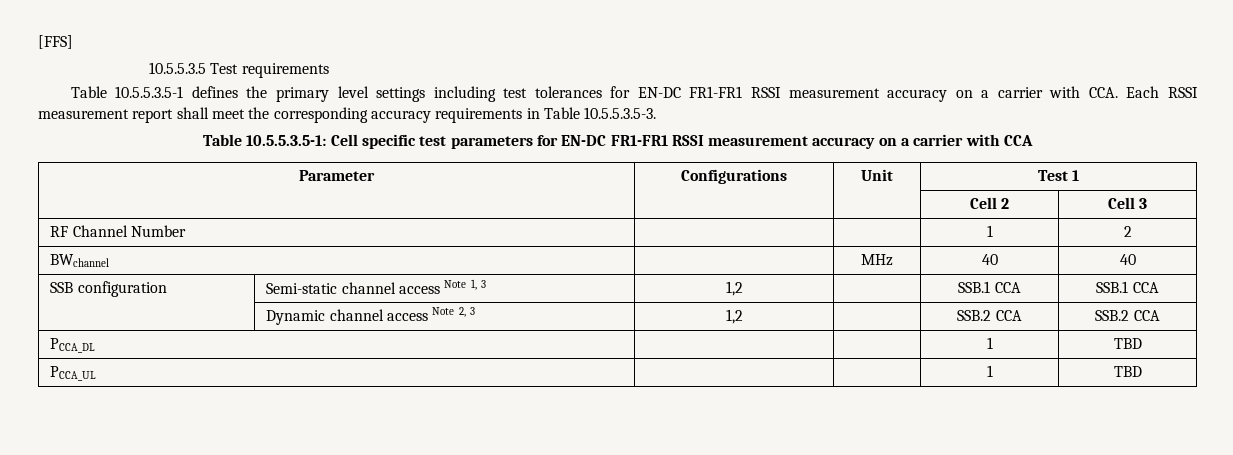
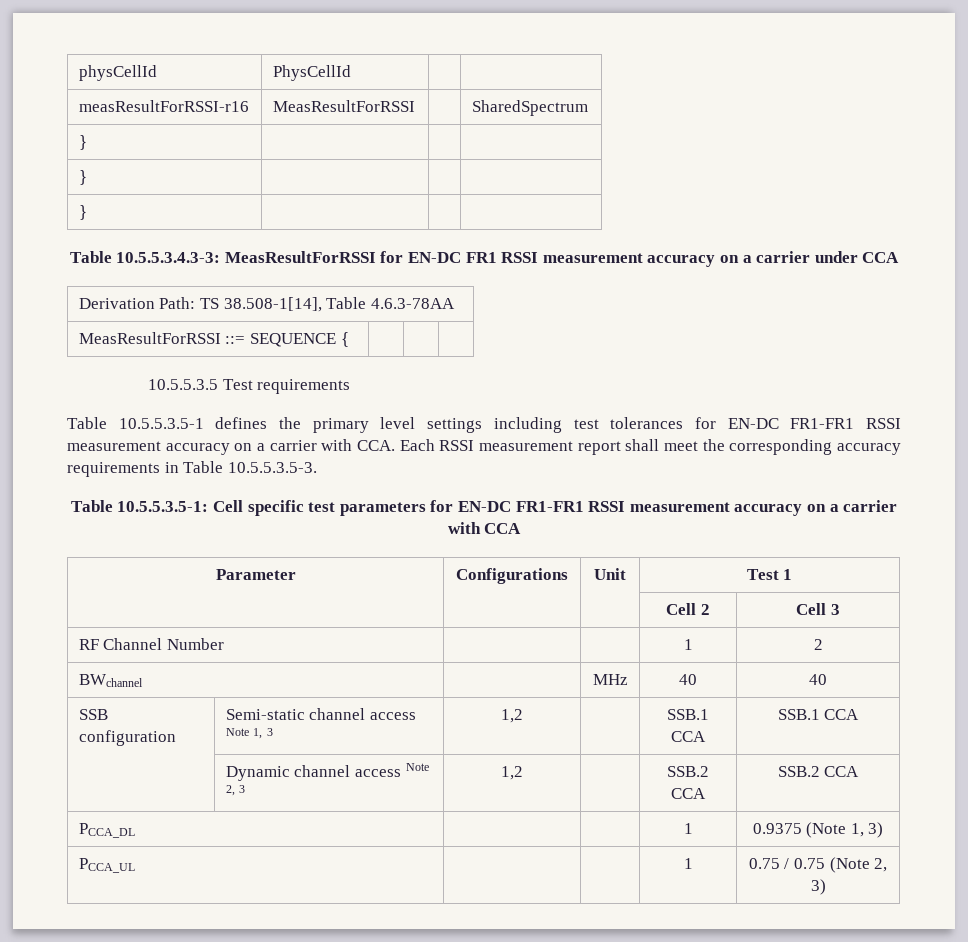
[38,35,73,49] [FFS] -> [78,65,157,81] [272,65,351,81] [78,100,249,112] [272,100,415,112] [471,100,588,116] [78,135,87,150] [78,170,87,185] [78,205,87,220] [69,251,900,267] [78,297,455,312] [78,332,349,347] physCellId | PhysCellId | | // measResultForRSSI-r16 | MeasResultForRSSI | | SharedSpectrum // } | | | // } | | | // } | | | // Table 10.5.5.3.4.3-3: MeasResultForRSSI for EN-DC FR1 RSSI measurement accuracy on a carrier under CCA // Derivation Path: TS 38.508-1[14], Table 4.6.3-78AA // MeasResultForRSSI ::= SEQUENCE { | | |
[1113,338,1142,349] [50,366,97,381] [986,365,993,377] [1113,366,1142,377] TBD // PCCA_UL | | | 1 | TBD -> [752,822,884,838] [78,858,135,873] [683,858,693,869] [748,857,888,873] [810,879,826,895] 0.9375 (Note 1, 3) // PCCA_UL | | | 1 | 0.75 / 0.75 (Note 2, 3)

